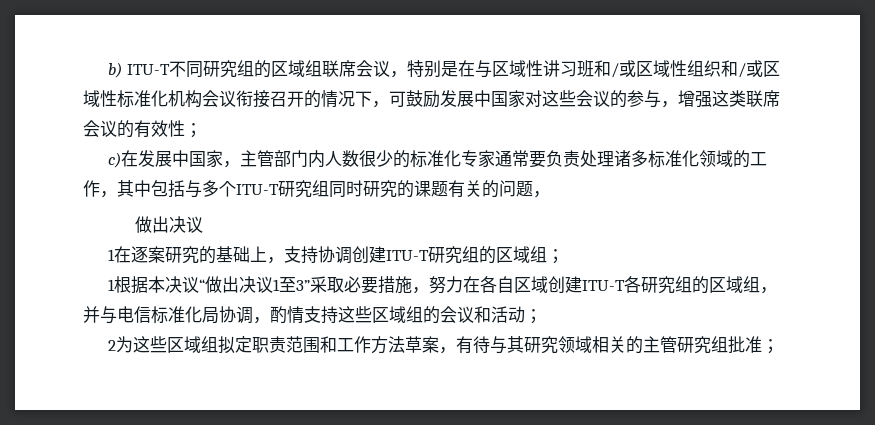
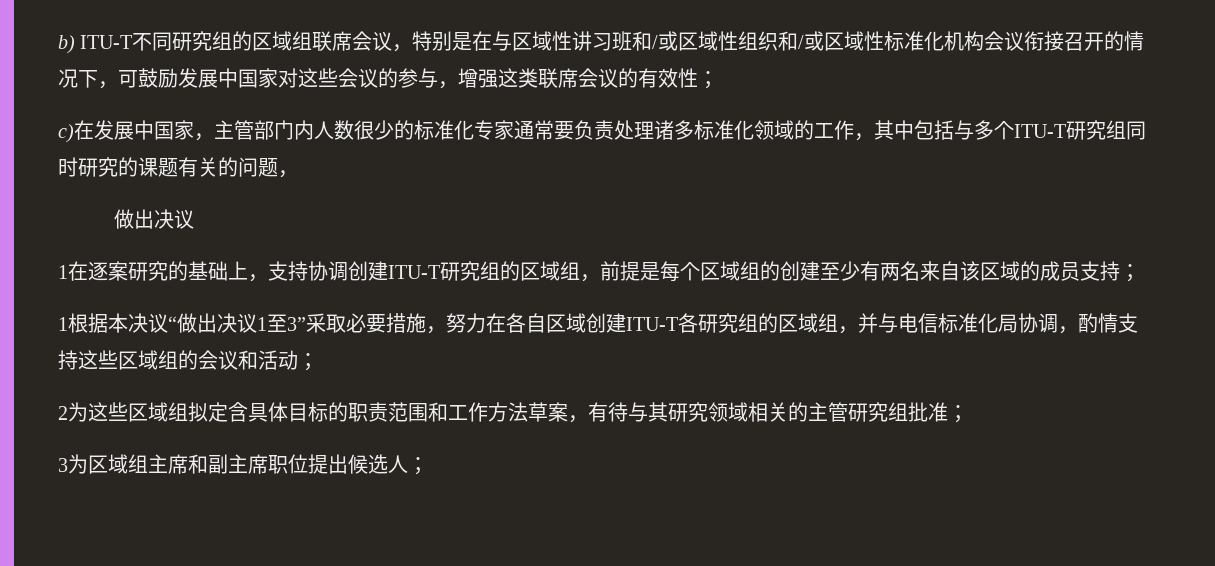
(548, 254) none -> [580,261,1120,282] ，前提是每个区域组的创建至少有两名来自该区域的成员支持
(253, 344) none -> [228,402,348,422] 含具体目标的
(780, 346) none -> [58,454,428,475] // 3为区域组主席和副主席职位提出候选人；

